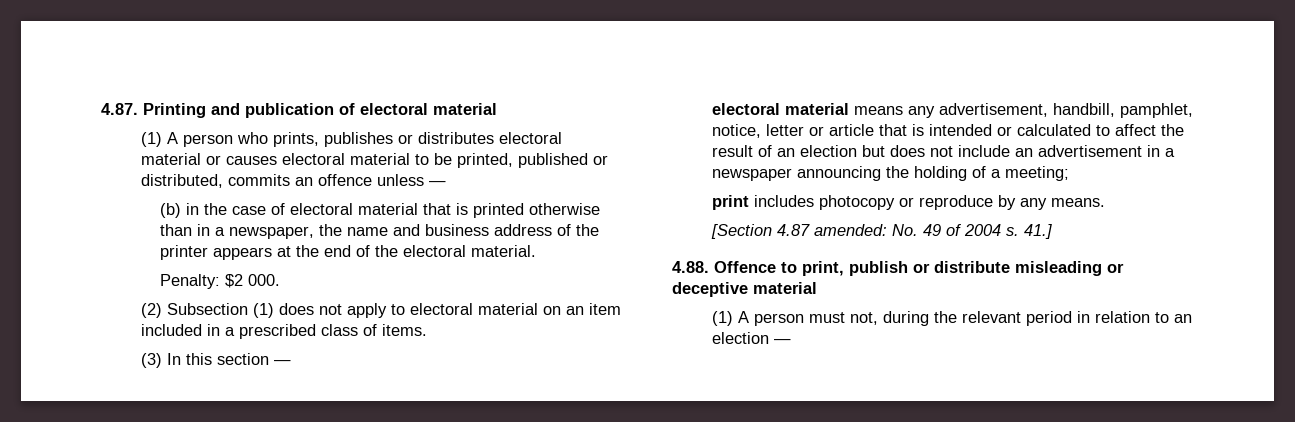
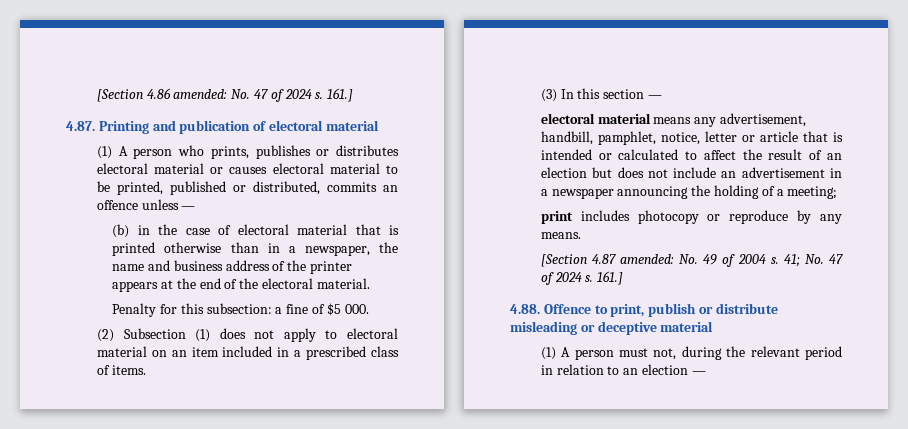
(101, 109) none -> [96,88,354,102] [Section 4.86 amended: No. 47 of 2024 s. 161.] //
[160,274,244,289] Penalty: $2 -> [112,303,341,317] Penalty for this subsection: a fine of $5
[1023,224,1052,239] 41.] -> [783,254,843,267] [540,271,624,285] 41; No. 47 of 2024 s. 161.]

